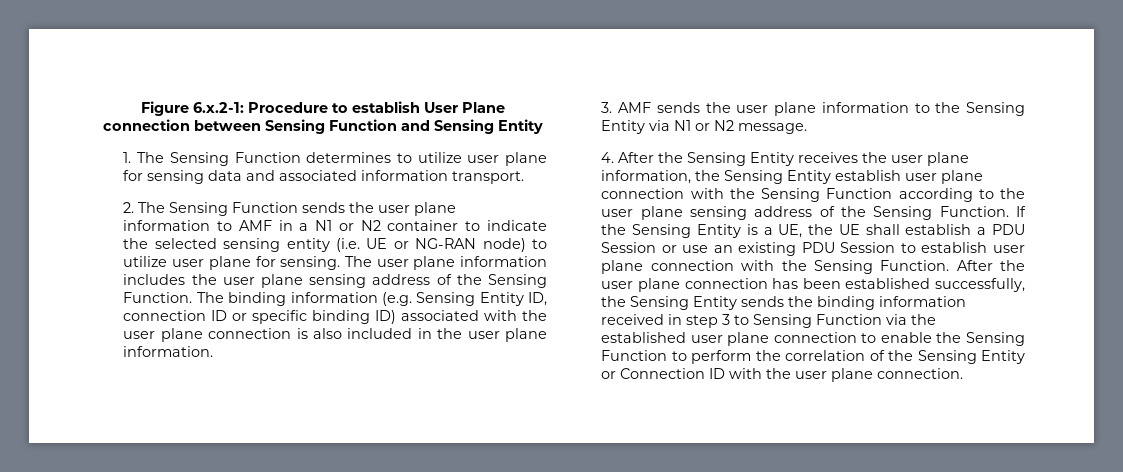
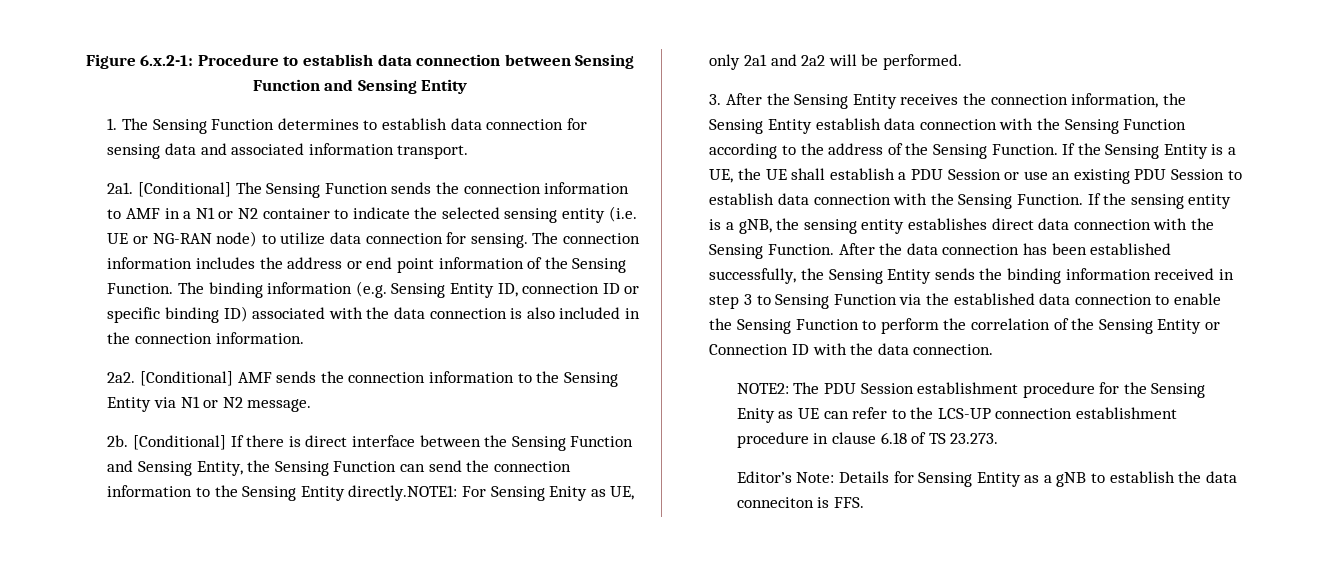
[423,102,505,113] User Plane -> [377,54,412,66] data
[417,152,547,166] utilize user plane -> [381,118,564,130] establish data connection
[123,202,135,213] 2. -> [107,182,231,197] 2a1. [Conditional]
[378,202,457,216] user plane -> [463,183,541,194] connection
[172,256,251,270] user plane -> [329,232,443,244] data connection
[376,256,456,270] user plane -> [562,233,640,244] connection
[222,274,431,288] user plane sensing address -> [287,257,524,273] address or end point information
[123,328,203,342] user plane -> [393,307,425,319] data
[467,328,547,342] user plane -> [134,333,212,344] connection
[601,102,613,113] 3. -> [107,371,233,386] 2a2. [Conditional]
[736,102,817,116] user plane -> [348,372,426,383] connection
[601,152,615,163] 4. -> [107,435,634,451] [107,460,571,476] [107,485,635,501] [709,54,962,70] [709,94,722,105] 2b. [Conditional] If there is direct interface between the Sensing Function and Sensing Entity, the Sensing Function can send the connection information to the Sensing Entity directly.NOTE1: For Sensing Enity as UE, only 2a1 and 2a2 will be performed. // 3.
[891,152,970,166] user plane -> [990,94,1068,105] connection
[905,170,984,184] user plane -> [884,118,916,130] data
[601,206,748,220] user plane sensing -> (824, 149) none
[993,245,1025,253] [601,260,644,274] user plane -> [777,193,1232,209] [709,218,1070,234] data connection with the Sensing Function. If the sensing entity is a gNB, the sensing entity establishes direct data
[601,278,680,292] user plane -> [906,243,938,255] data
[690,332,770,346] user plane -> [1039,293,1071,305] data
[795,368,874,382] user plane -> [877,343,909,355] data
(964, 373) none -> [736,382,1206,398] [736,407,1178,423] [736,432,999,448] [736,471,1237,487] [736,497,864,508] // NOTE2: The PDU Session establishment procedure for the Sensing Enity as UE can refer to the LCS-UP connection establishment procedure in clause 6.18 of TS 23.273. // Editor’s Note: Details for Sensing Entity as a gNB to establish the data conneciton is FFS.

